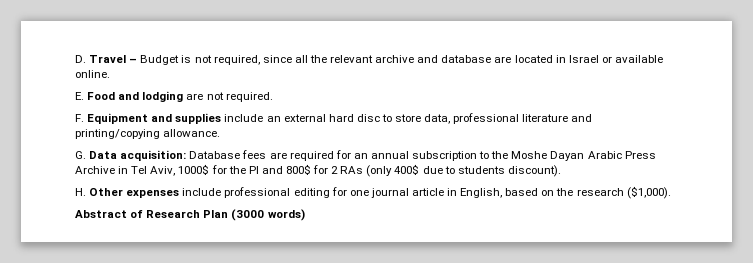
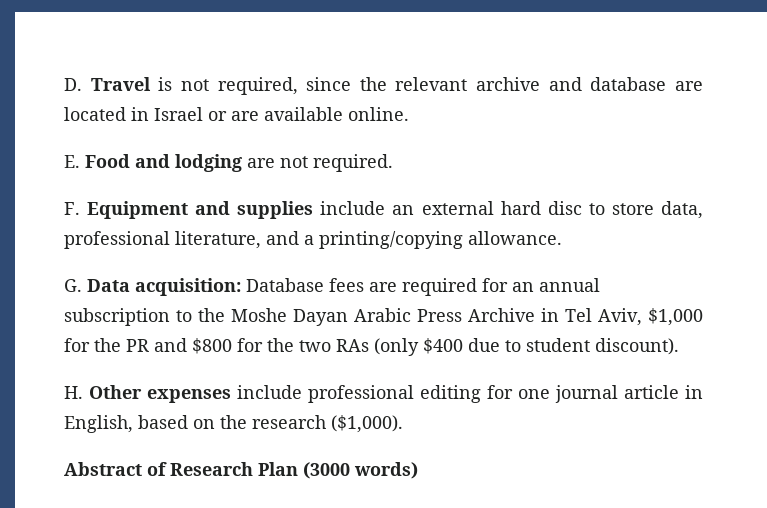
[129,55,180,65] – Budget -> (151, 84) none
[294,55,308,63] all -> (352, 84) none
(612, 59) none -> [231,111,259,121] are
[522,114,593,122] literature and -> [175,231,314,249] literature, and a
[178,164,339,175] 1000$ for the PI and 800$ for 2 -> [648,308,703,326] [64,338,331,354] $1,000 for the PR and $800 for the two
[394,164,420,175] 400$ -> [423,338,463,354] $400
[457,166,505,174] students -> [526,338,590,352] student

